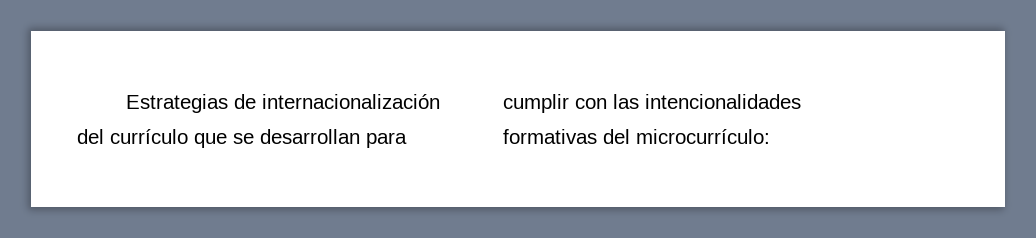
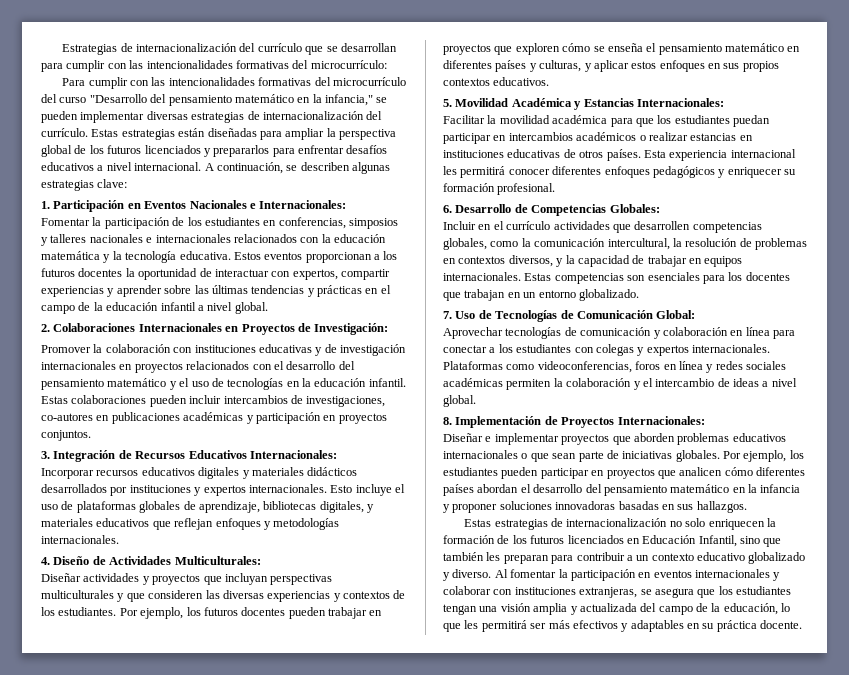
(770, 136) none -> [62,77,406,89] [41,94,388,106] [41,111,383,123] [41,128,396,140] [41,145,388,157] [41,162,390,174] [41,179,128,191] [41,200,347,212] [41,217,398,229] [41,234,386,246] [41,251,398,263] [41,268,390,280] [41,285,391,297] [41,302,268,314] [41,323,389,335] [41,344,406,356] [41,361,355,373] [41,378,406,390] [41,395,386,407] [41,412,387,424] [41,430,91,441] [41,450,337,462] [41,467,358,479] [41,484,405,496] [41,501,374,513] [41,518,340,530] [41,535,119,544] [41,556,261,565] [41,573,333,585] [41,590,406,602] [41,607,383,619] [443,43,801,55] [443,60,779,72] [443,77,550,86] [443,98,724,110] [443,115,770,127] [443,132,753,144] [443,149,796,161] [443,166,796,178] [443,183,556,195] [443,204,660,216] [443,221,762,233] [443,238,807,250] [443,255,743,267] [443,272,790,284] [443,289,639,301] [443,310,696,322] [443,327,795,339] [443,344,770,356] [443,361,786,373] [443,378,797,390] [443,395,476,407] [443,416,705,428] [443,433,786,445] [443,450,804,462] [443,467,805,479] [443,484,801,496] [443,501,747,513] [464,518,776,530] [443,535,782,547] [443,552,806,564] [443,569,781,581] [443,586,791,598] [443,603,791,615] [443,620,803,632] // Para cumplir con las intencionalidades formativas del microcurrículo del curso "Desarrollo del pensamiento matemático en la infancia," se pueden implementar diversas estrategias de internacionalización del currículo. Estas estrategias están diseñadas para ampliar la perspectiva global de los futuros licenciados y prepararlos para enfrentar desafíos educativos a nivel internacional. A continuación, se describen algunas estrategias clave: // 1. Participación en Eventos Nacionales e Internacionales: // Fomentar la participación de los estudiantes en conferencias, simposios y talleres nacionales e internacionales relacionados con la educación matemática y la tecnología educativa. Estos eventos proporcionan a los futuros docentes la oportunidad de interactuar con expertos, compartir experiencias y aprender sobre las últimas tendencias y prácticas en el campo de la educación infantil a nivel global. // 2. Colaboraciones Internacionales en Proyectos de Investigación: // Promover la colaboración con instituciones educativas y de investigación internacionales en proyectos relacionados con el desarrollo del pensamiento matemático y el uso de tecnologías en la educación infantil. Estas colaboraciones pueden incluir intercambios de investigaciones, co-autores en publicaciones académicas y participación en proyectos conjuntos. // 3. Integración de Recursos Educativos Internacionales: // Incorporar recursos educativos digitales y materiales didácticos desarrollados por instituciones y expertos internacionales. Esto incluye el uso de plataformas globales de aprendizaje, bibliotecas digitales, y materiales educativos que reflejan enfoques y metodologías internacionales. // 4. Diseño de Actividades Multiculturales: // Diseñar actividades y proyectos que incluyan perspectivas multiculturales y que consideren las diversas experiencias y contextos de los estudiantes. Por ejemplo, los futuros docentes pueden trabajar en proyectos que exploren cómo se enseña el pensamiento matemático en diferentes países y culturas, y aplicar estos enfoques en sus propios contextos educativos. // 5. Movilidad Académica y Estancias Internacionales: // Facilitar la movilidad académica para que los estudiantes puedan participar en intercambios académicos o realizar estancias en instituciones educativas de otros países. Esta experiencia internacional les permitirá conocer diferentes enfoques pedagógicos y enriquecer su formación profesional. // 6. Desarrollo de Competencias Globales: // Incluir en el currículo actividades que desarrollen competencias globales, como la comunicación intercultural, la resolución de problemas en contextos diversos, y la capacidad de trabajar en equipos internacionales. Estas competencias son esenciales para los docentes que trabajan en un entorno globalizado. // 7. Uso de Tecnologías de Comunicación Global: // Aprovechar tecnologías de comunicación y colaboración en línea para conectar a los estudiantes con colegas y expertos internacionales. Plataformas como videoconferencias, foros en línea y redes sociales académicas permiten la colaboración y el intercambio de ideas a nivel global. // 8. Implementación de Proyectos Internacionales: // Diseñar e implementar proyectos que aborden problemas educativos internacionales o que sean parte de iniciativas globales. Por ejemplo, los estudiantes pueden participar en proyectos que analicen cómo diferentes países abordan el desarrollo del pensamiento matemático en la infancia y proponer soluciones innovadoras basadas en sus hallazgos. // Estas estrategias de internacionalización no solo enriquecen la formación de los futuros licenciados en Educación Infantil, sino que también les preparan para contribuir a un contexto educativo globalizado y diverso. Al fomentar la participación en eventos internacionales y colaborar con instituciones extranjeras, se asegura que los estudiantes tengan una visión amplia y actualizada del campo de la educación, lo que les permitirá ser más efectivos y adaptables en su práctica docente.

